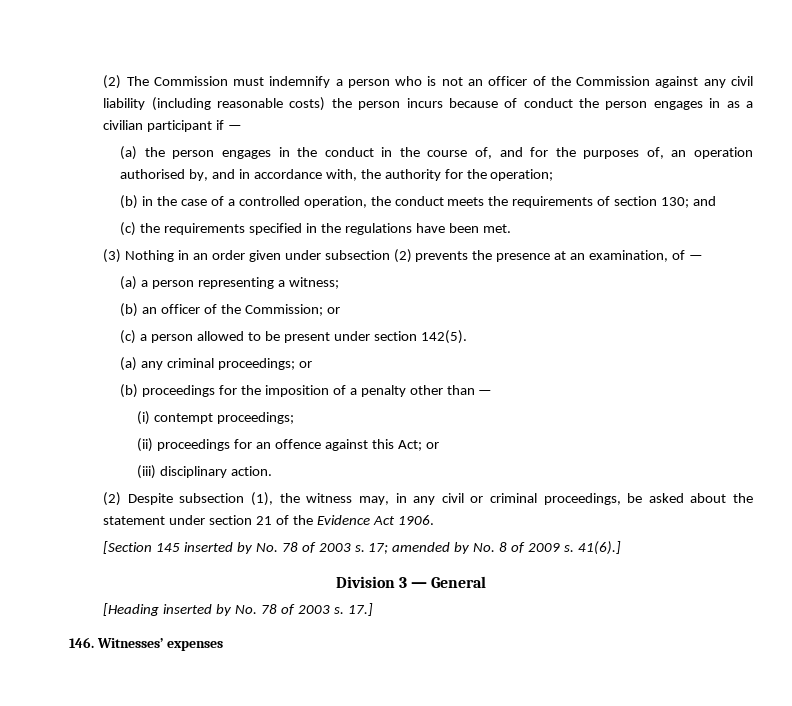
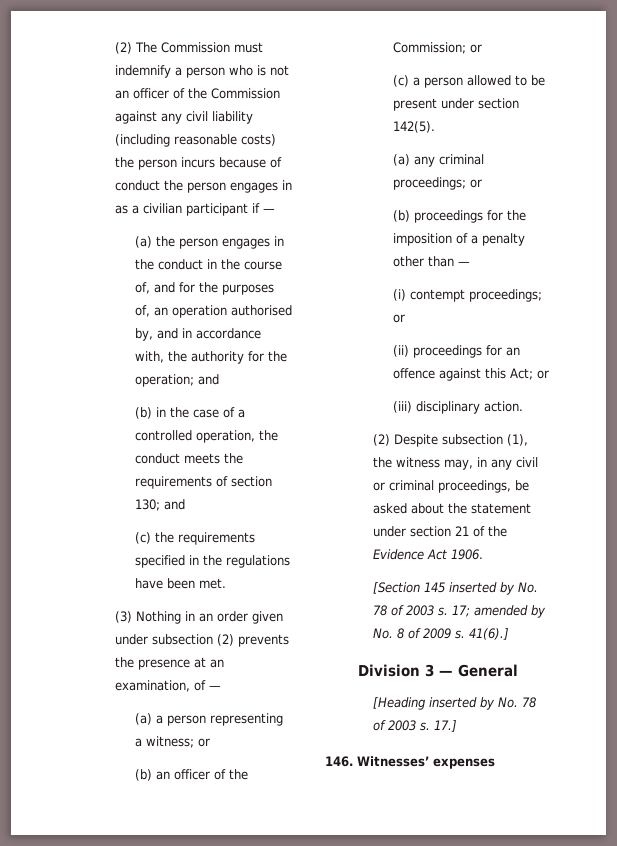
(554, 175) none -> [197,374,219,385] and
(339, 283) none -> [197,738,210,747] or
(295, 418) none -> [392,314,405,323] or

